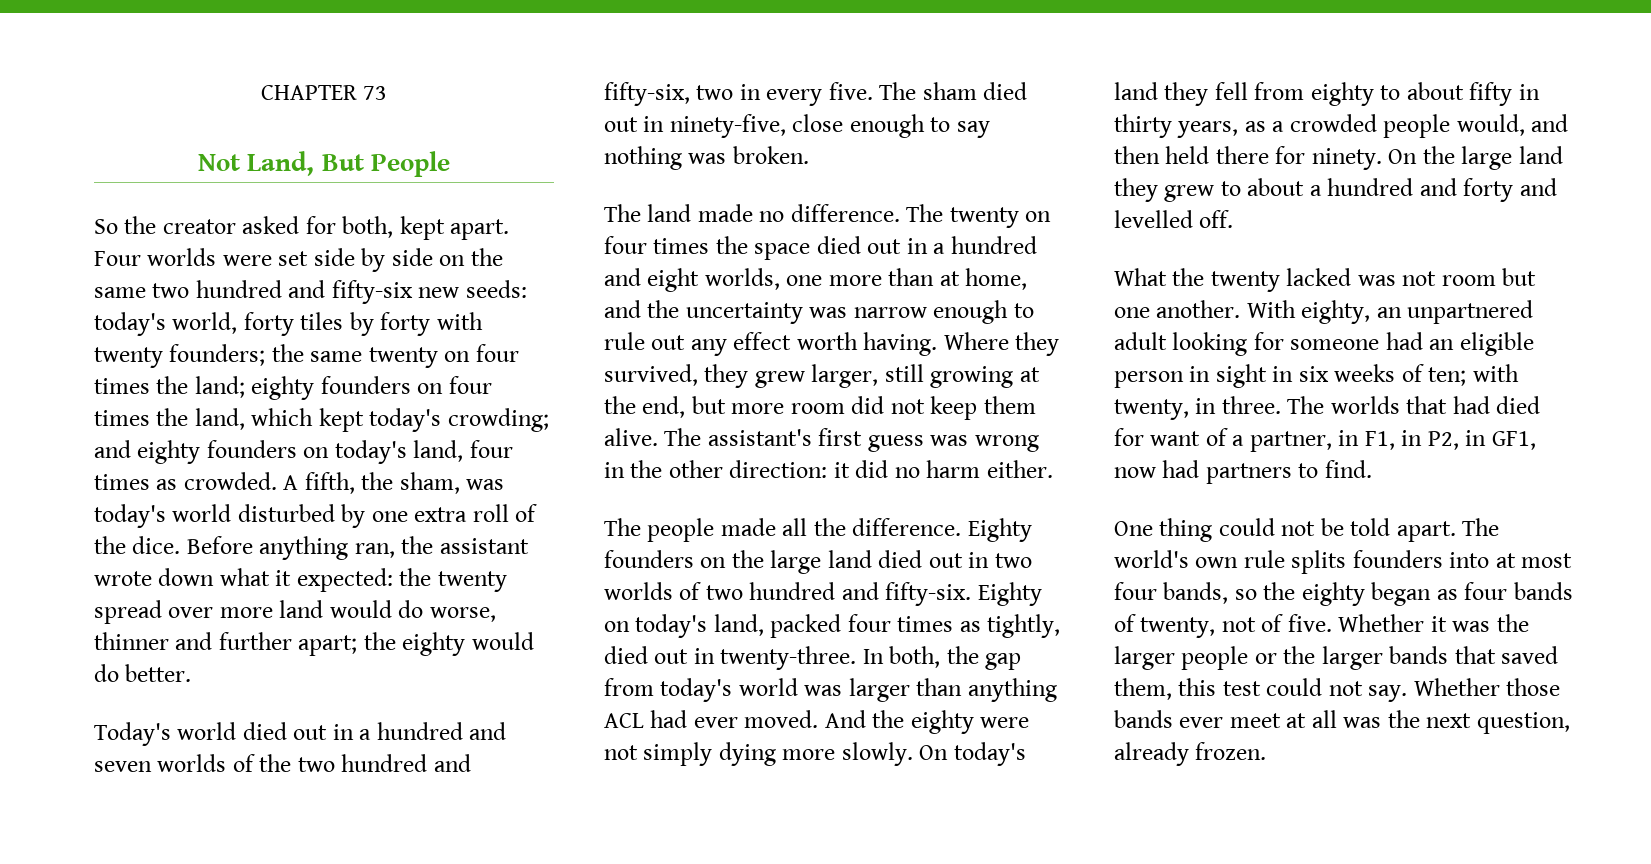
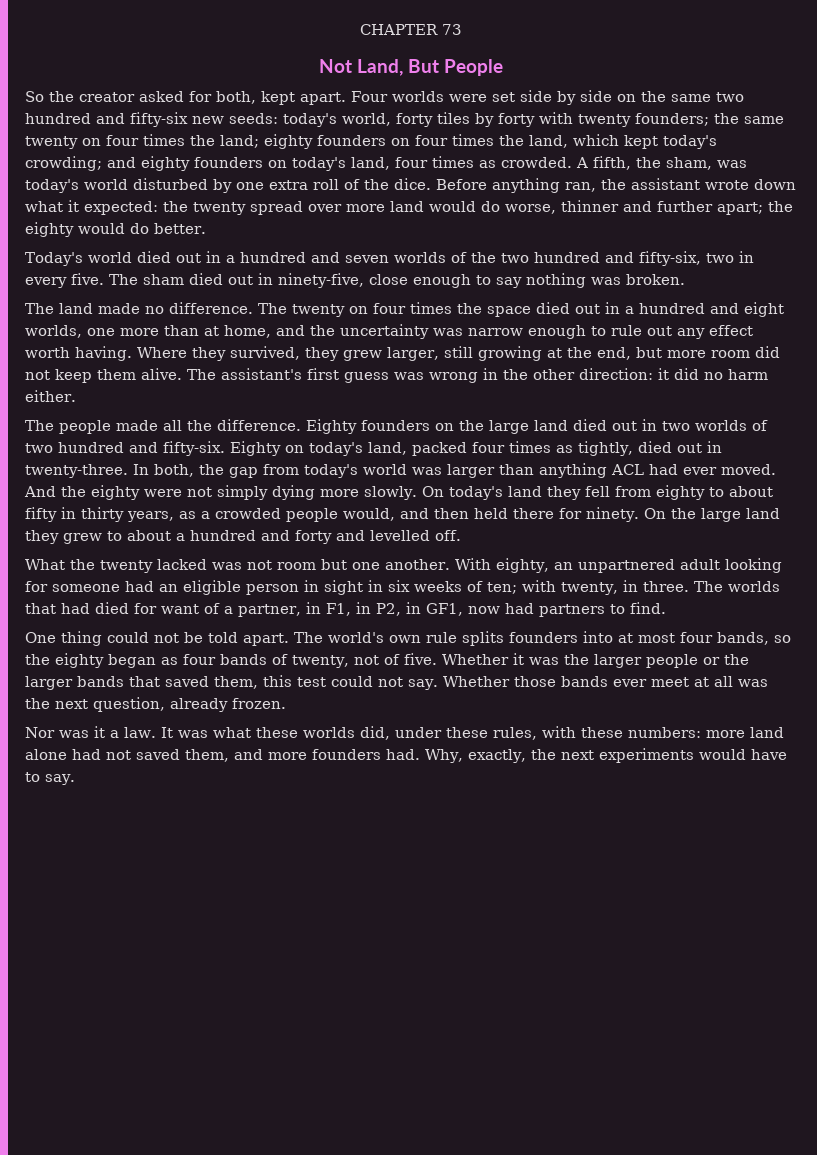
(1267, 751) none -> [25,726,784,740] [25,748,787,763] [25,772,75,785] // Nor was it a law. It was what these worlds did, under these rules, with these numbers: more land alone had not saved them, and more founders had. Why, exactly, the next experiments would have to say.

